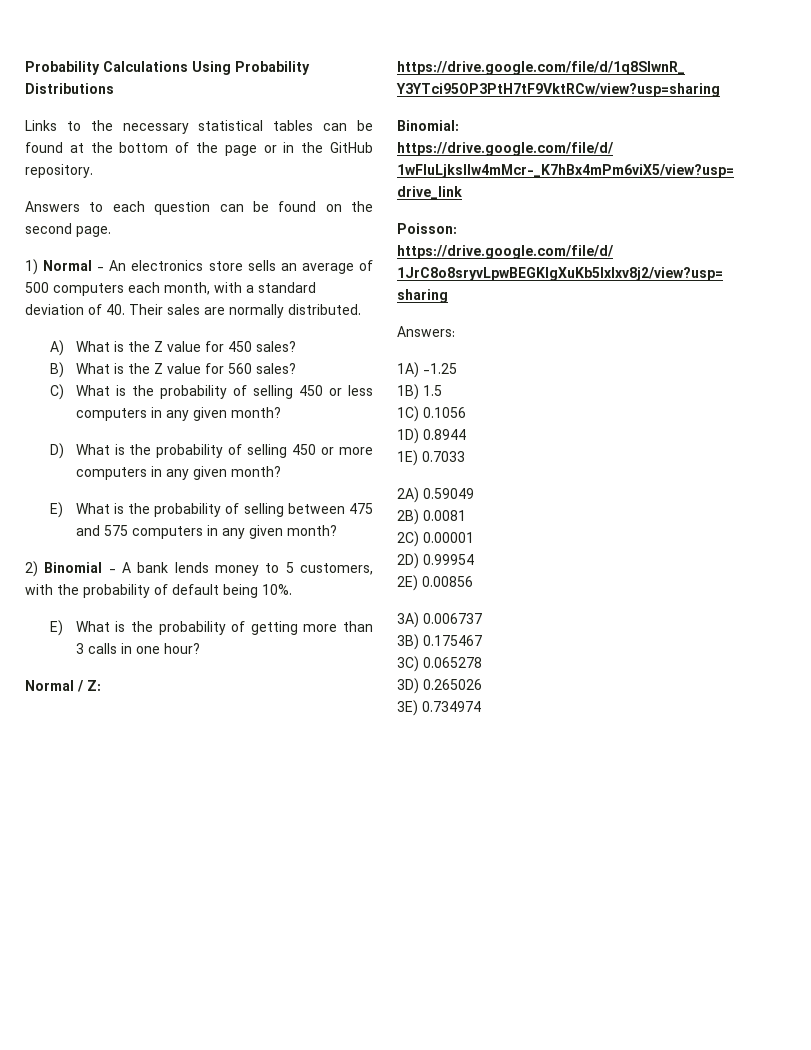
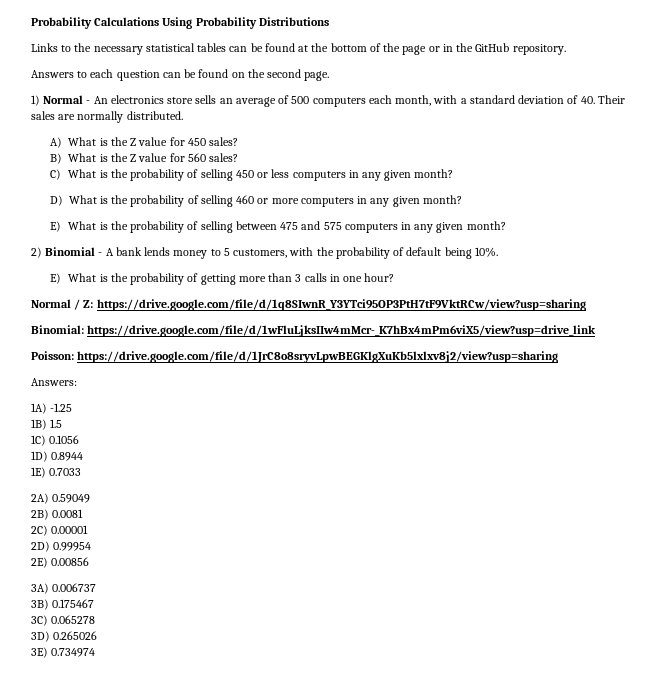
[292,444,317,455] 450 -> [236,195,255,204] 460

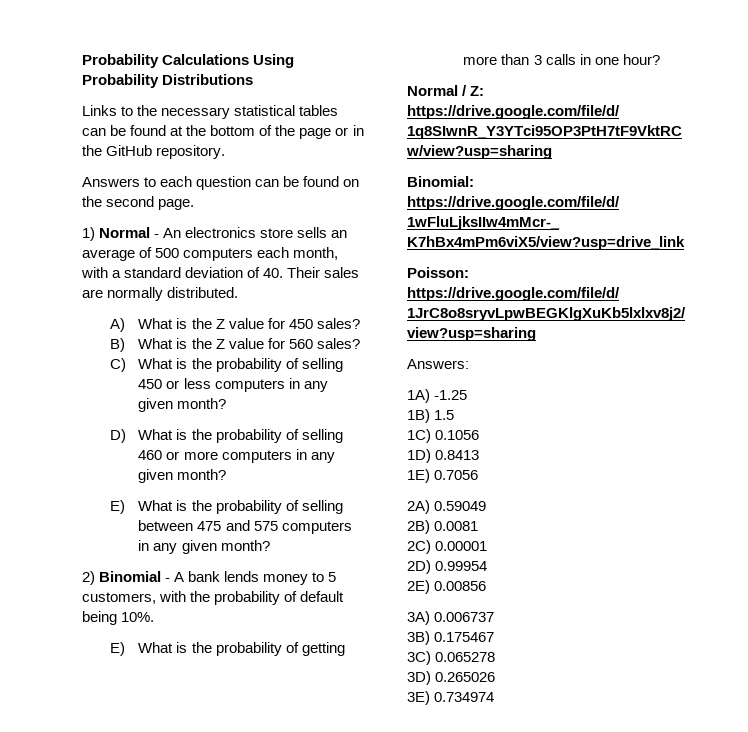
[51,452,84,461] 0.8944 -> [435,450,480,460] 0.8413
[49,468,82,476] 0.7033 -> [434,470,479,480] 0.7056

